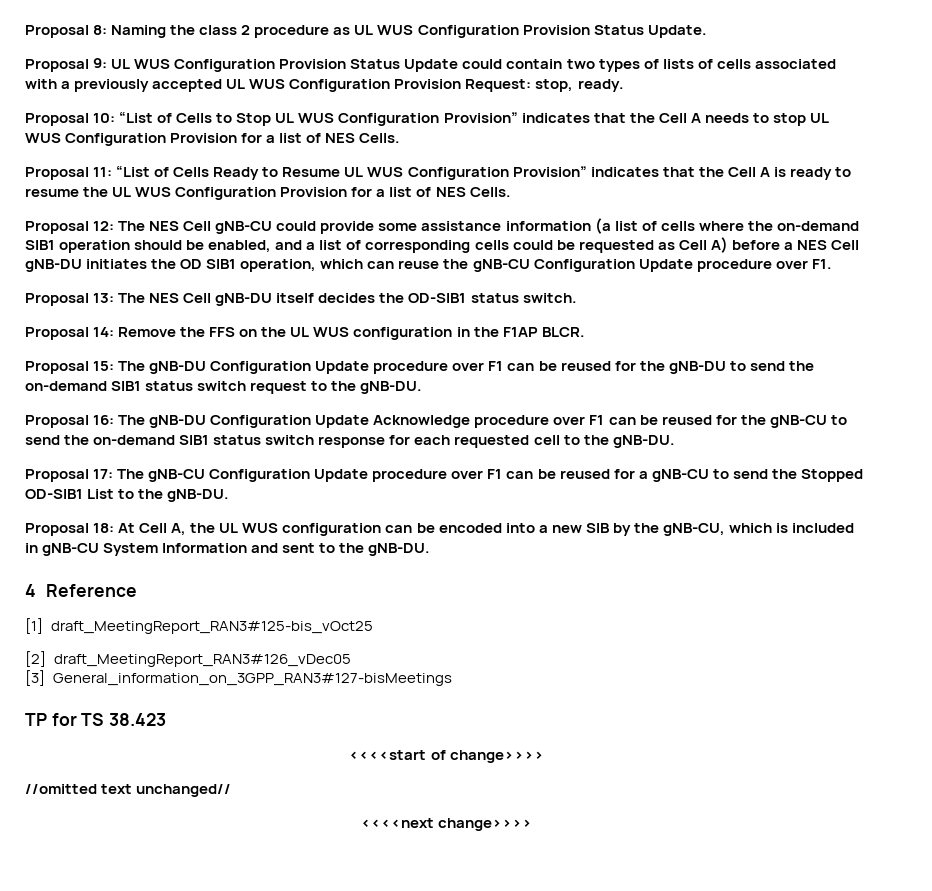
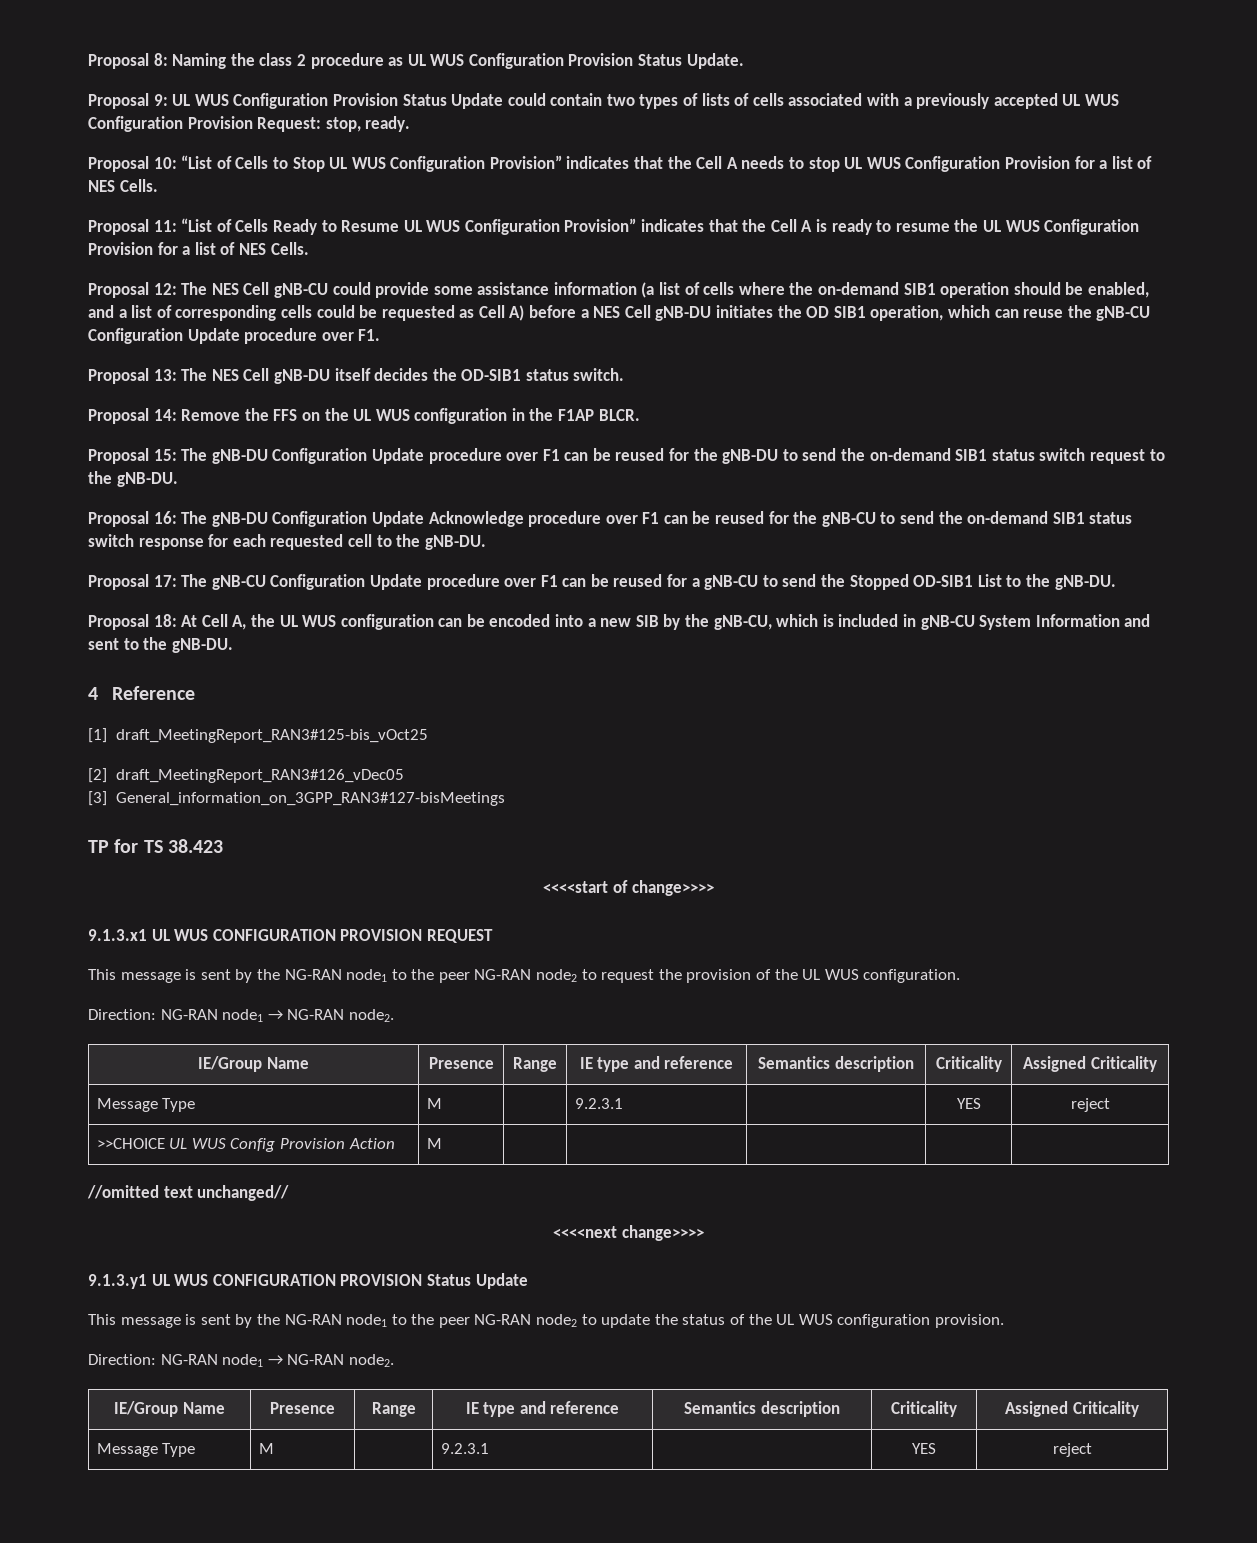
(544, 756) none -> [88,929,493,943] [88,969,961,983] [88,1009,394,1022] [198,1056,309,1072] [428,1057,494,1069] [513,1057,557,1072] [579,1056,734,1072] [758,1056,914,1072] [935,1056,1002,1072] [1023,1056,1157,1072] [96,1098,196,1112] [426,1098,442,1109] [574,1098,623,1109] [956,1098,981,1109] [1070,1098,1110,1112] [96,1138,395,1152] [426,1138,442,1149] // 9.1.3.x1 UL WUS CONFIGURATION PROVISION REQUEST // This message is sent by the NG-RAN node1 to the peer NG-RAN node2 to request the provision of the UL WUS configuration. // Direction: NG-RAN node1 → NG-RAN node2. // IE/Group Name | Presence | Range | IE type and reference | Semantics description | Criticality | Assigned Criticality // Message Type | M | | 9.2.3.1 | | YES | reject // >>CHOICE UL WUS Config Provision Action | M | | | | |
(533, 824) none -> [88,1273,528,1289] [88,1314,1004,1328] [88,1354,394,1367] [114,1401,225,1417] [270,1402,335,1414] [371,1402,416,1417] [465,1401,620,1417] [684,1401,840,1417] [891,1401,957,1417] [1005,1401,1139,1417] [96,1443,196,1457] [258,1443,274,1454] [440,1443,489,1454] [912,1443,936,1454] [1052,1443,1092,1457] // 9.1.3.y1 UL WUS CONFIGURATION PROVISION Status Update // This message is sent by the NG-RAN node1 to the peer NG-RAN node2 to update the status of the UL WUS configuration provision. // Direction: NG-RAN node1 → NG-RAN node2. // IE/Group Name | Presence | Range | IE type and reference | Semantics description | Criticality | Assigned Criticality // Message Type | M | | 9.2.3.1 | | YES | reject

